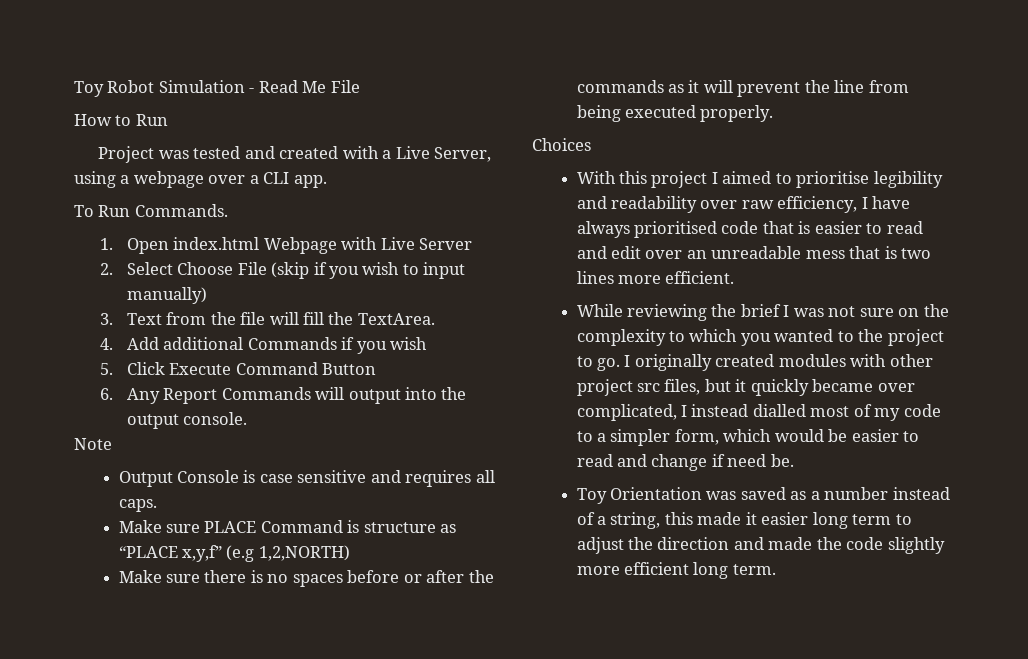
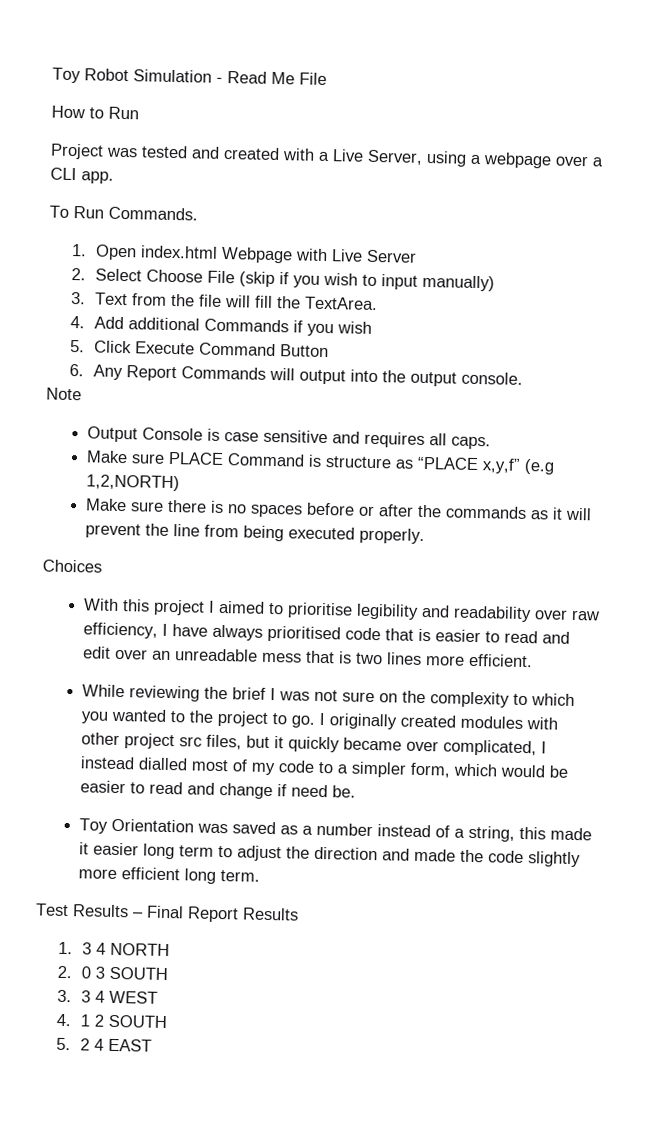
(776, 569) none -> [35,903,299,923] [58,941,170,957] [57,965,168,981] [57,989,158,1004] [56,1013,167,1029] [56,1037,152,1052] // Test Results – Final Report Results // 1. 3 4 NORTH // 2. 0 3 SOUTH // 3. 3 4 WEST // 4. 1 2 SOUTH // 5. 2 4 EAST

